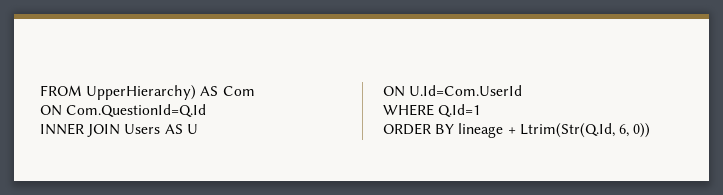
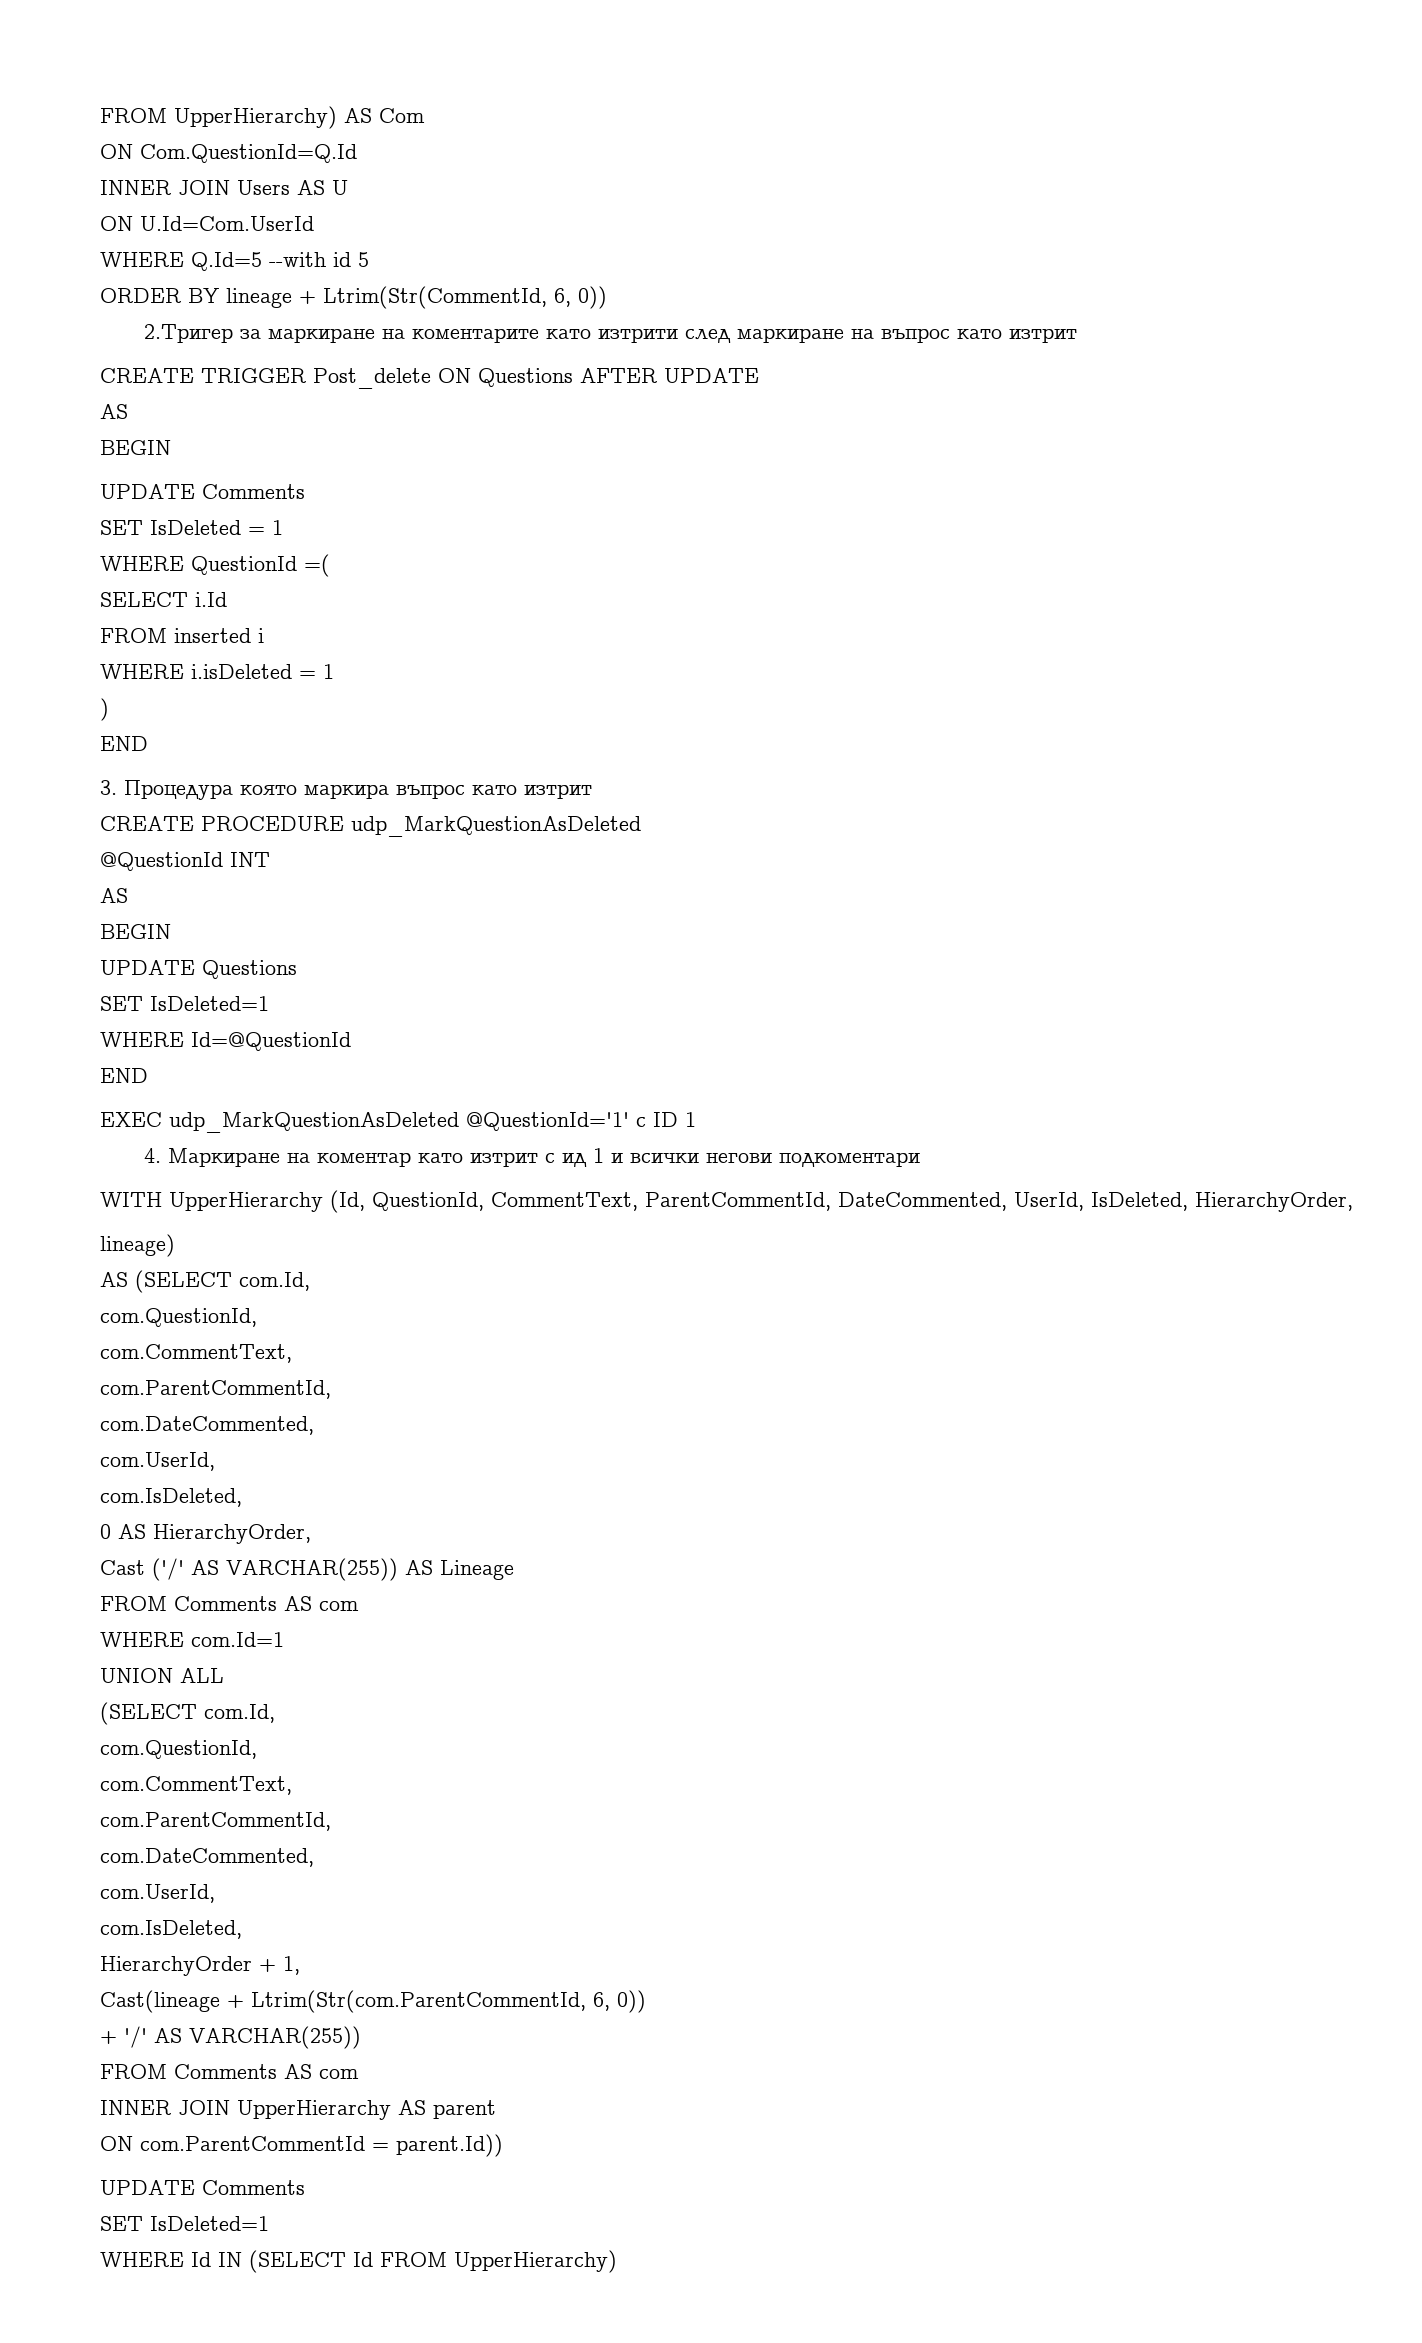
[438,104,481,118] Q.Id=1 -> [191,252,369,271] Q.Id=5 --with id 5
[519,123,651,138] Ltrim(Str(Q.Id, 6, 0)) -> [323,286,607,309] [143,324,1077,343] [100,368,759,389] [100,404,128,419] [100,440,171,455] [100,484,305,499] [100,520,283,535] [100,554,330,577] [100,592,227,607] [100,628,264,643] [100,664,334,679] [100,698,109,721] [100,736,148,751] [100,780,592,800] [100,816,641,837] [100,852,270,871] [100,888,128,903] [100,924,171,939] [100,960,297,979] [100,996,269,1011] [100,1032,351,1051] [100,1068,148,1083] [100,1112,696,1133] [143,1148,920,1167] [100,1190,1353,1213] [100,1234,175,1257] [100,1270,310,1293] [100,1308,257,1327] [100,1344,292,1363] [100,1380,331,1399] [100,1416,314,1435] [100,1452,215,1471] [100,1488,242,1507] [100,1524,311,1544] [100,1558,514,1581] [100,1596,359,1611] [100,1632,284,1647] [100,1668,224,1683] [100,1702,275,1725] [100,1740,257,1759] [100,1776,292,1795] [100,1812,331,1831] [100,1848,314,1867] [100,1884,215,1903] [100,1920,242,1939] [100,1956,300,1976] [100,1990,646,2013] [100,2026,361,2049] [100,2064,359,2079] [100,2100,496,2120] [100,2134,503,2157] [100,2180,305,2195] [100,2216,269,2231] [100,2250,617,2273] Ltrim(Str(CommentId, 6, 0)) // 2.Тригер за маркиране на коментарите като изтрити след маркиране на въпрос като изтрит // CREATE TRIGGER Post_delete ON Questions AFTER UPDATE // AS // BEGIN // UPDATE Comments // SET IsDeleted = 1 // WHERE QuestionId =( // SELECT i.Id // FROM inserted i // WHERE i.isDeleted = 1 // ) // END // 3. Процедура която маркира въпрос като изтрит // CREATE PROCEDURE udp_MarkQuestionAsDeleted // @QuestionId INT // AS // BEGIN // UPDATE Questions // SET IsDeleted=1 // WHERE Id=@QuestionId // END // EXEC udp_MarkQuestionAsDeleted @QuestionId='1' с ID 1 // 4. Маркиране на коментар като изтрит с ид 1 и всички негови подкоментари // WITH UpperHierarchy (Id, QuestionId, CommentText, ParentCommentId, DateCommented, UserId, IsDeleted, HierarchyOrder, // lineage) // AS (SELECT com.Id, // com.QuestionId, // com.CommentText, // com.ParentCommentId, // com.DateCommented, // com.UserId, // com.IsDeleted, // 0 AS HierarchyOrder, // Cast ('/' AS VARCHAR(255)) AS Lineage // FROM Comments AS com // WHERE com.Id=1 // UNION ALL // (SELECT com.Id, // com.QuestionId, // com.CommentText, // com.ParentCommentId, // com.DateCommented, // com.UserId, // com.IsDeleted, // HierarchyOrder + 1, // Cast(lineage + Ltrim(Str(com.ParentCommentId, 6, 0)) // + '/' AS VARCHAR(255)) // FROM Comments AS com // INNER JOIN UpperHierarchy AS parent // ON com.ParentCommentId = parent.Id)) // UPDATE Comments // SET IsDeleted=1 // WHERE Id IN (SELECT Id FROM UpperHierarchy)

